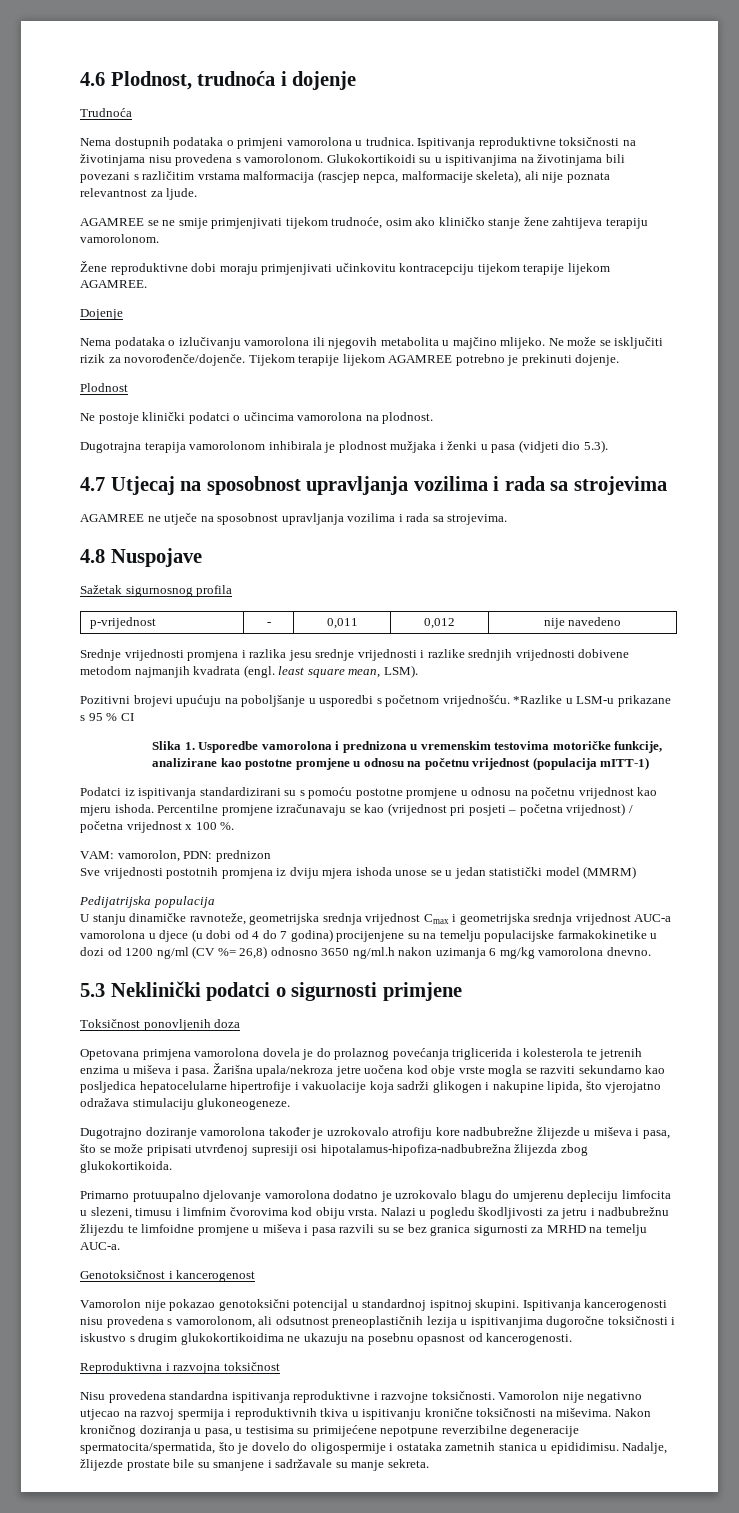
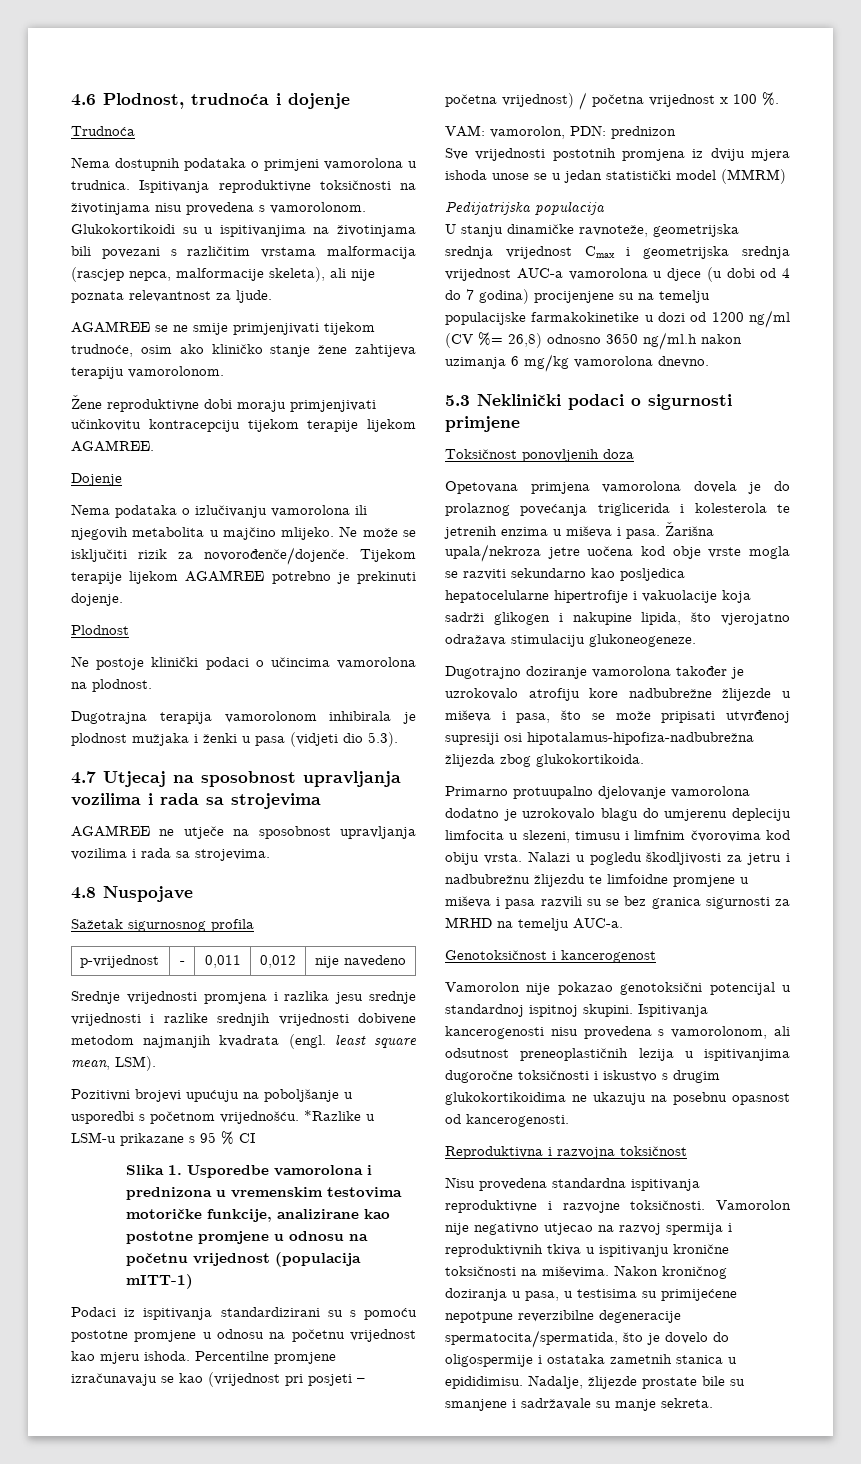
[188,412,230,424] podatci -> [205,657,249,670] podaci
[80,787,121,796] Podatci -> [71,1307,116,1317] Podaci
[206,982,271,1001] podatci -> [568,394,624,410] podaci

